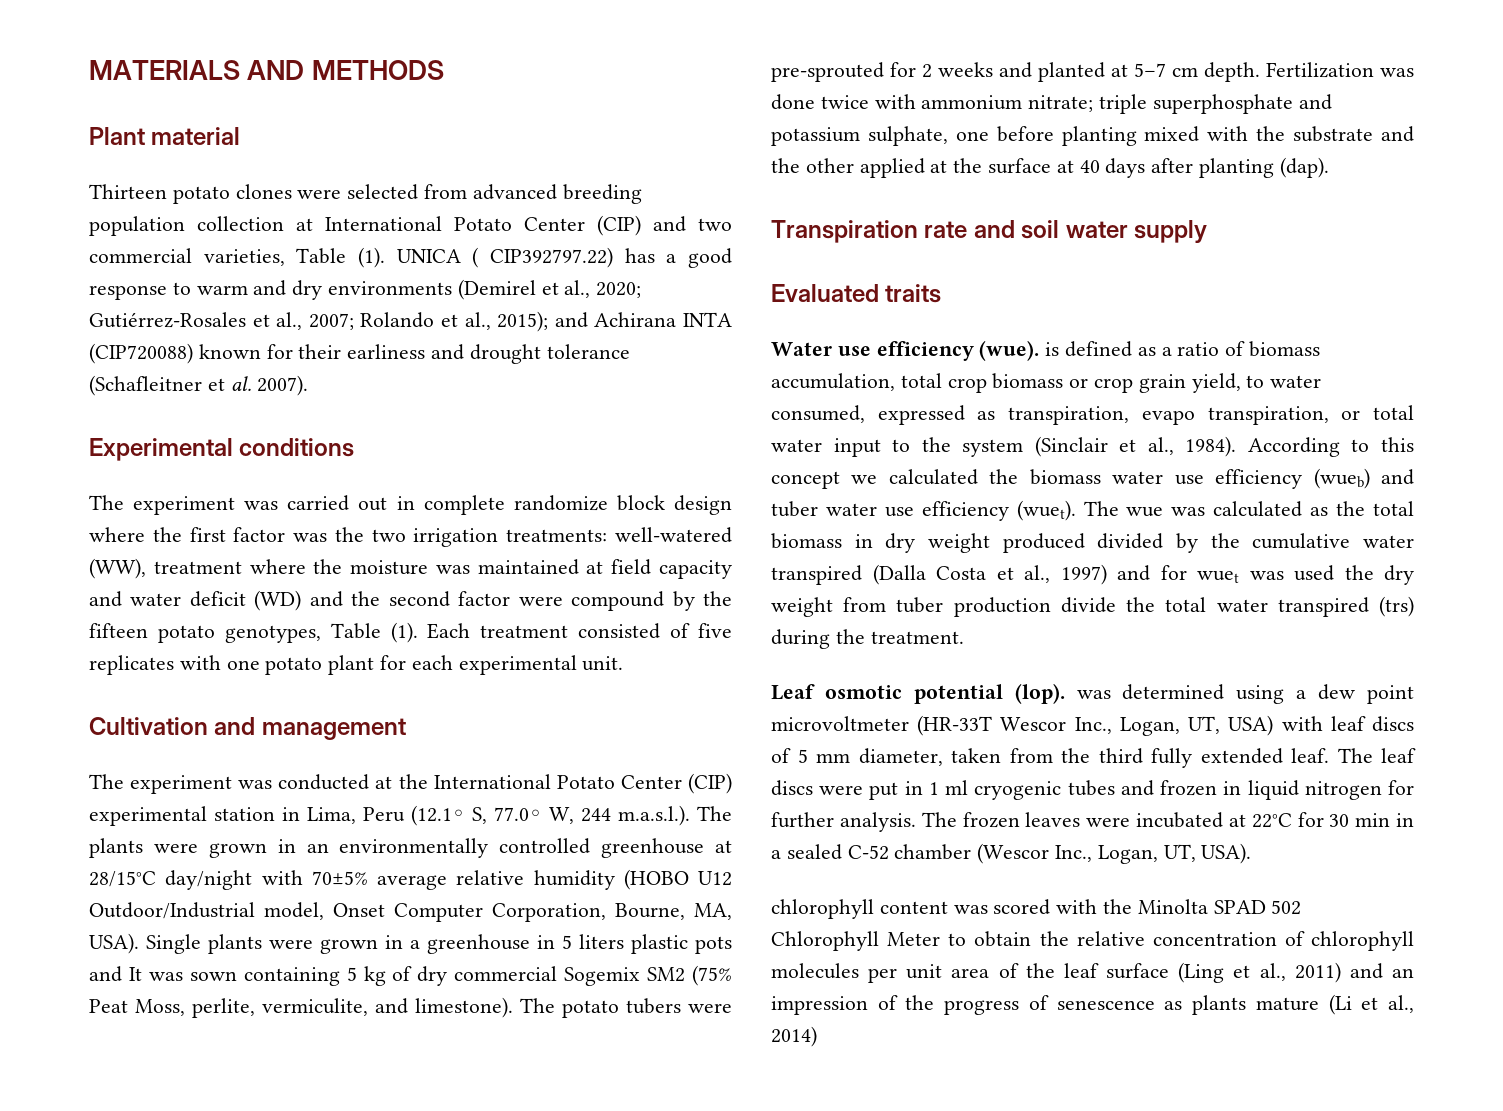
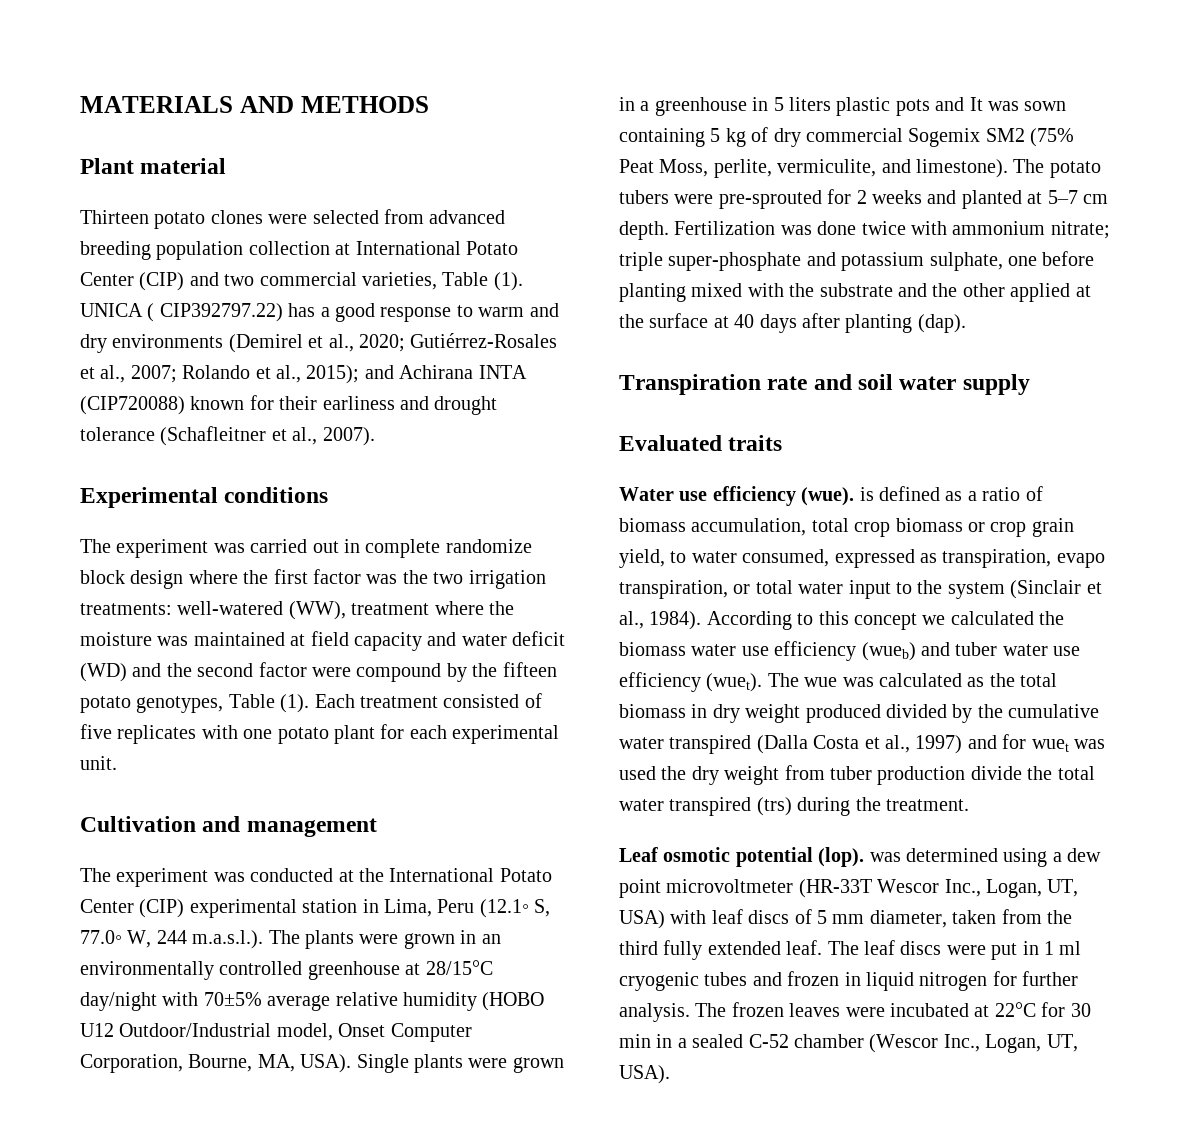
[230,376,252,391] al. -> [292,427,318,445] al.,
[1152,94,1293,114] superphosphate -> [668,252,802,271] super-phosphate
[771,899,1302,919] [771,931,1414,951] [771,962,1414,983] [771,994,1414,1015] [771,1026,817,1047] // chlorophyll content was scored with the Minolta SPAD 502 Chlorophyll Meter to obtain the relative concentration of chlorophyll molecules per unit area of the leaf surface (Ling et al., 2011) and an impression of the progress of senescence as plants mature (Li et al., 2014) -> (670, 1074) none

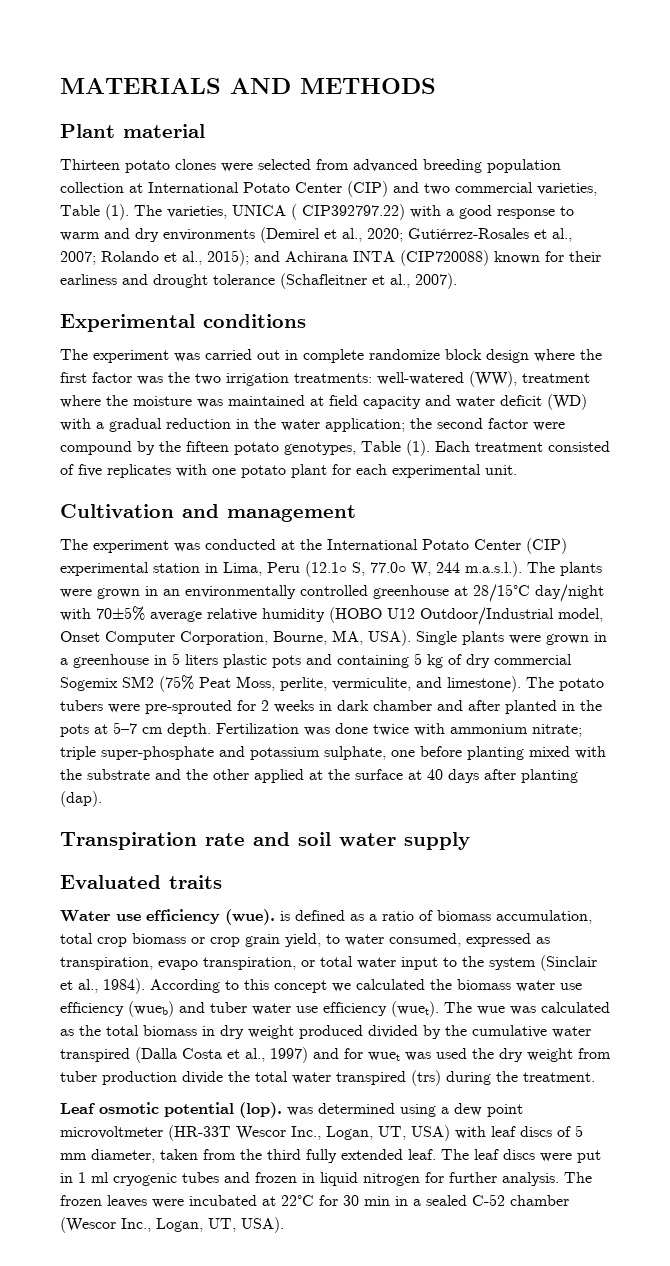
(523, 281) none -> [134,205,227,219] The varieties,
[288,303,316,317] has -> [410,205,441,218] with
[132,663,162,677] and -> [60,418,405,432] with a gradual reduction in the water application;
[969,97,1067,111] It was sown -> (332, 659) none
[927,190,1022,209] and planted -> [319,700,602,714] [60,724,89,737] in dark chamber and after planted in the pots

